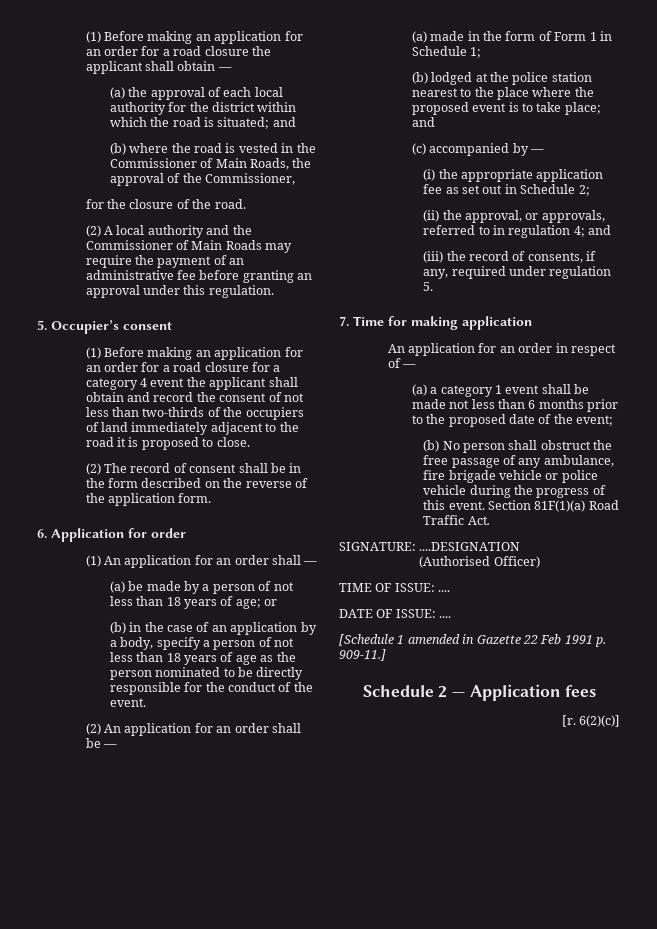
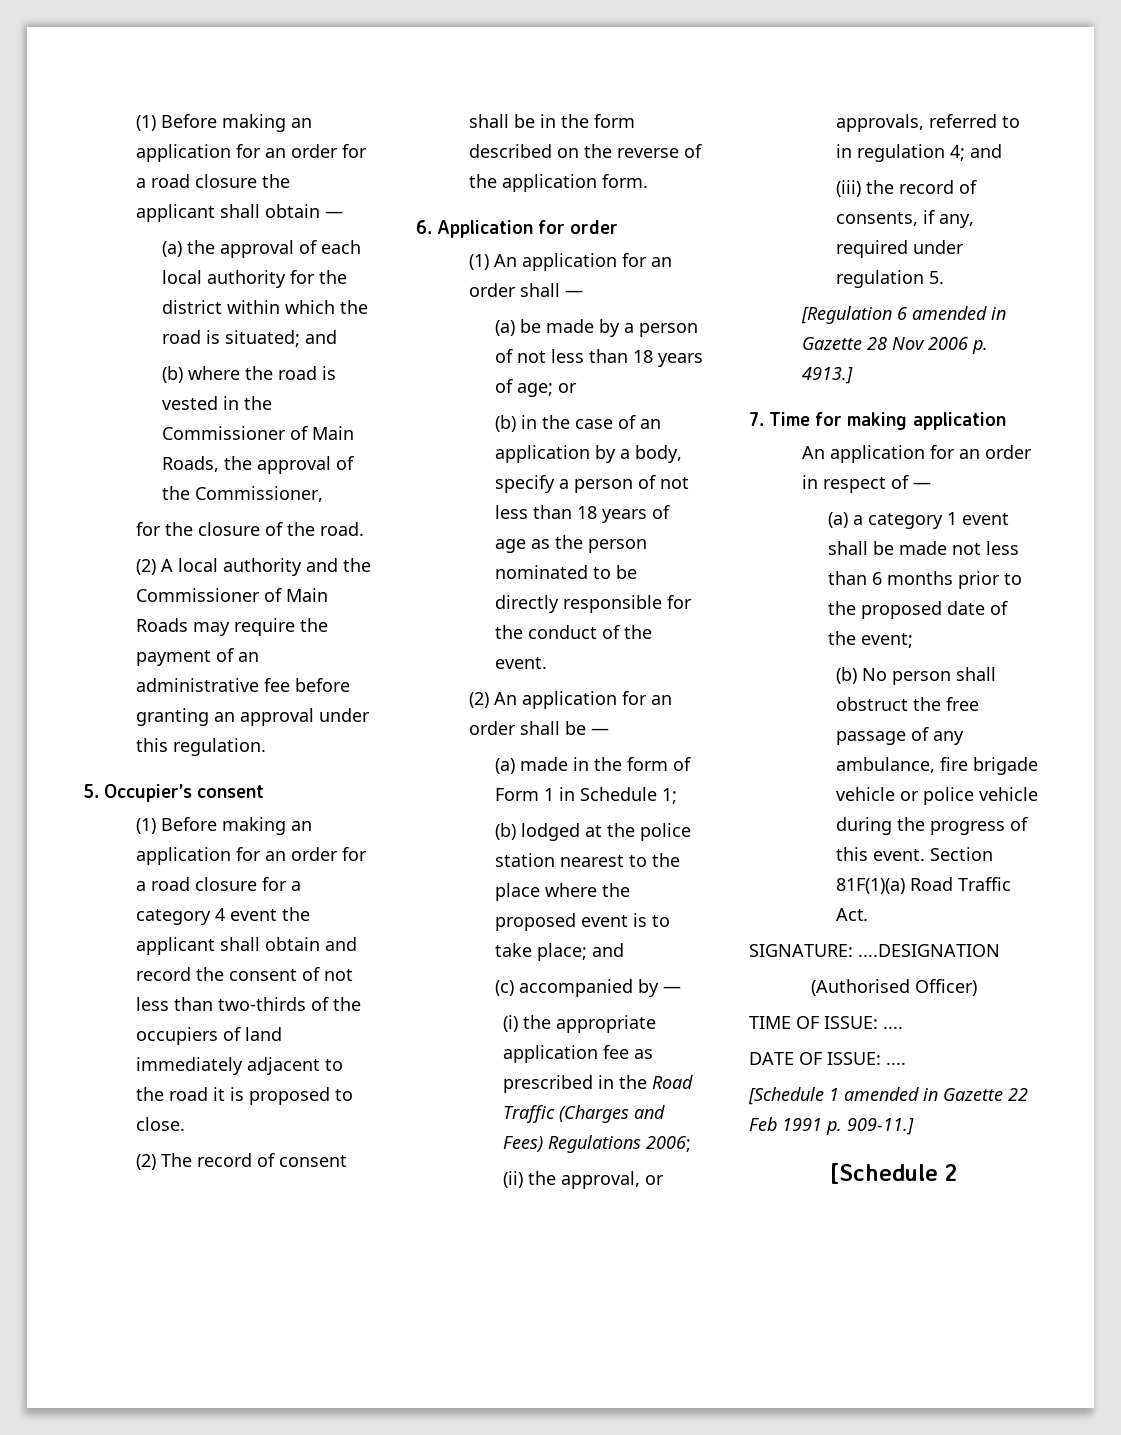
[462,184,590,196] set out in Schedule 2; -> [502,1075,693,1093] [502,1105,665,1123] [502,1135,691,1153] prescribed in the Road Traffic (Charges and Fees) Regulations 2006;
(434, 286) none -> [800,306,1006,324] [801,337,988,354] [801,367,853,384] // [Regulation 6 amended in Gazette 28 Nov 2006 p. 4913.]
[362,684,597,701] [561,715,620,727] Schedule 2 — Application fees // [r. 6(2)(c)] -> [830,1163,957,1184] [Schedule 2

